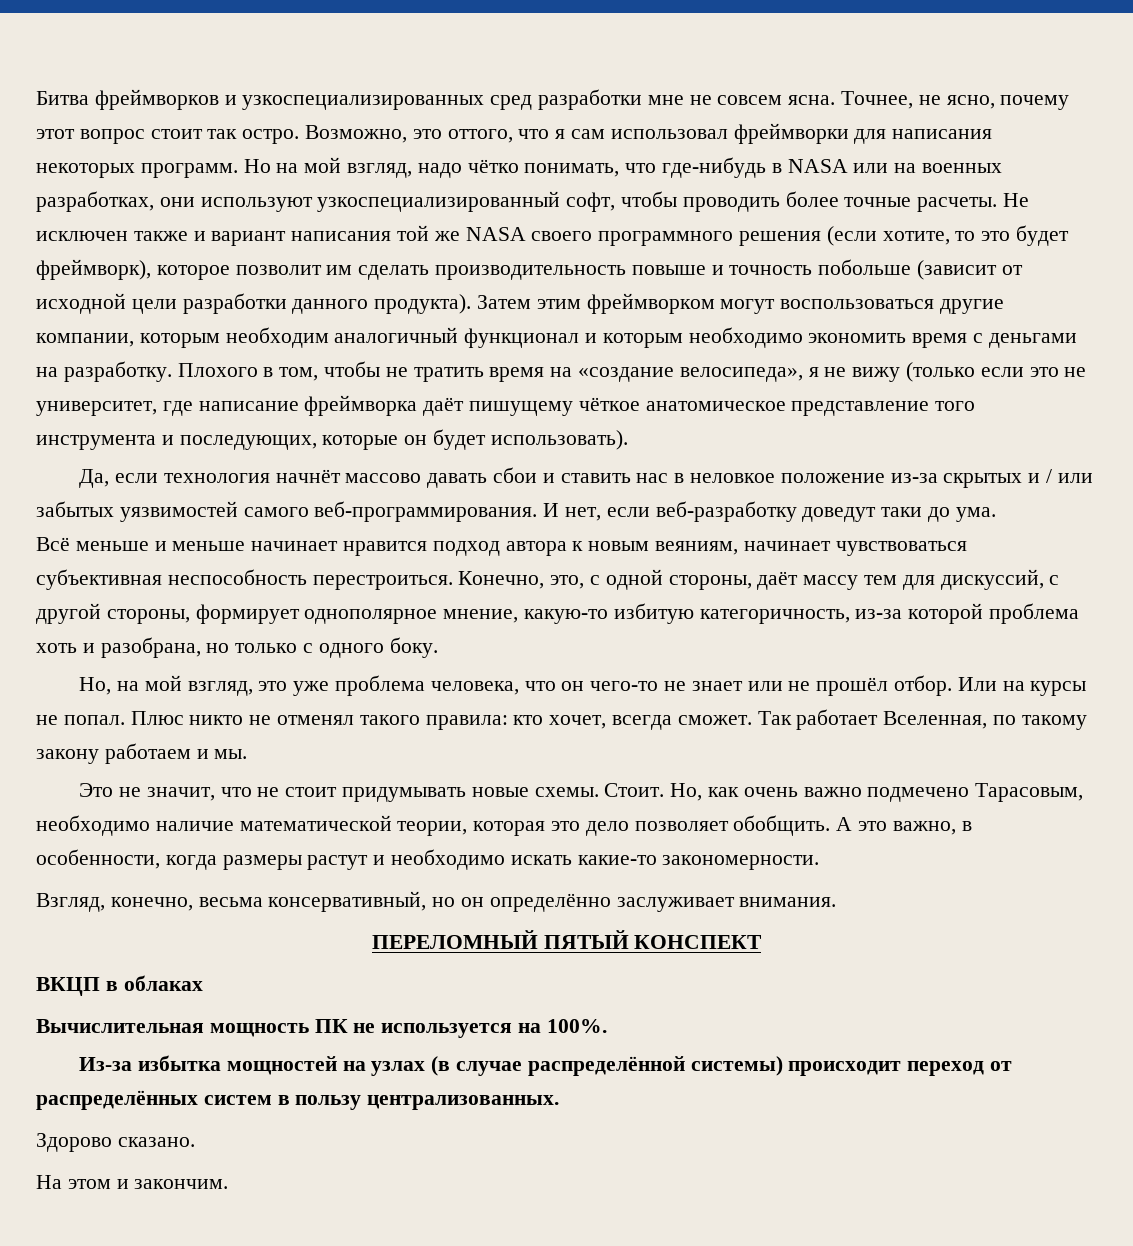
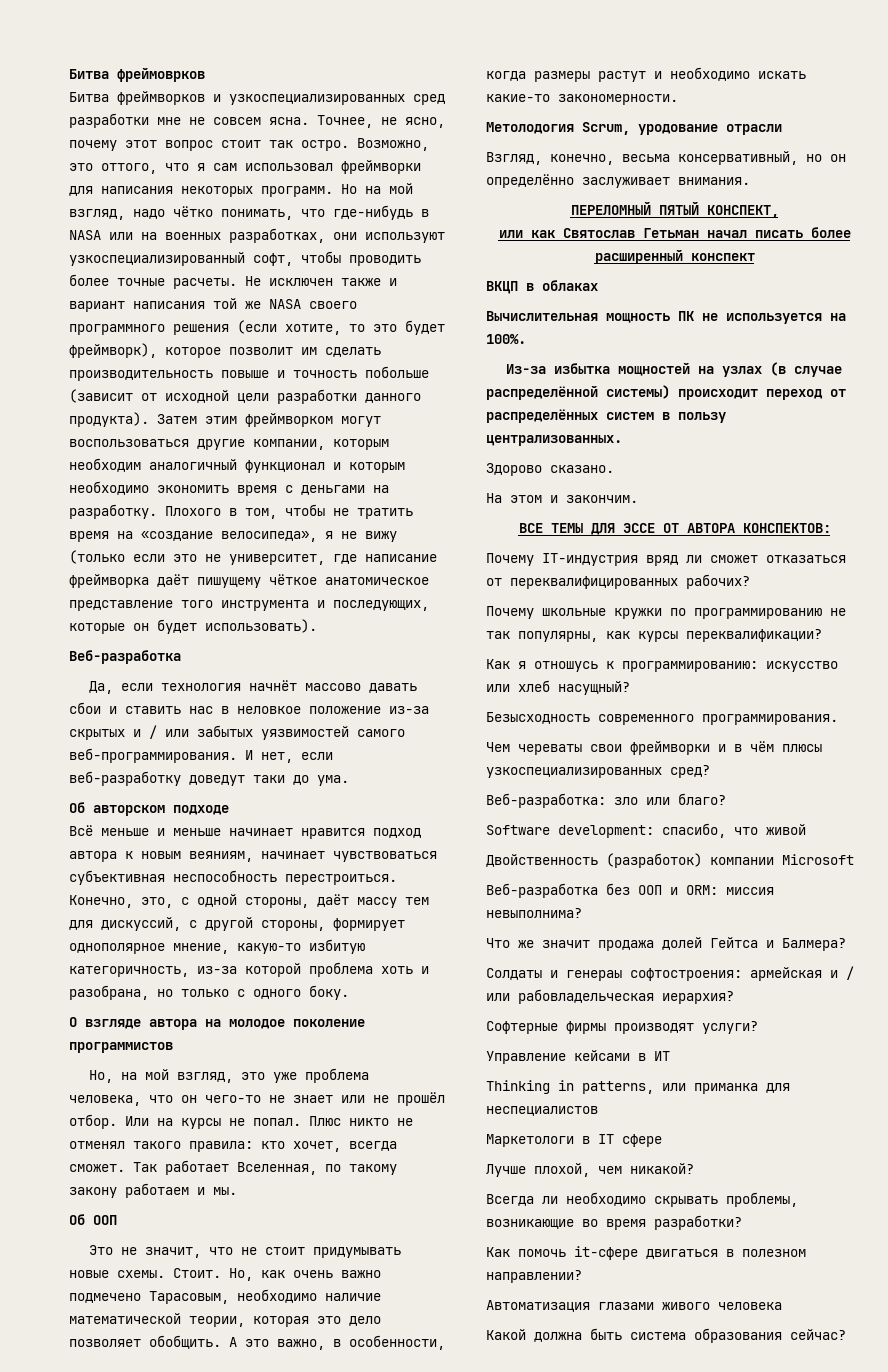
[36,91,89,105] Битва -> [69,68,205,82] [69,92,109,102] Битва фреймоврков // Битва
(628, 440) none -> [69,650,181,664] // Веб-разработка
(996, 514) none -> [69,802,229,816] // Об авторском подходе
(438, 647) none -> [69,1017,365,1030] [69,1042,173,1053] // О взгляде автора на молодое поколение программистов
(248, 754) none -> [69,1214,117,1225] // Об ООП
(820, 862) none -> [486,122,782,135] // Метолодогия Scrum, уродование отрасли
[634,935,763,949] КОНСПЕКТ -> [706,205,779,218] [498,227,851,238] [594,250,755,264] КОНСПЕКТ, // или как Святослав Гетьман начал писать более расширенный конспект
(229, 1184) none -> [518,523,831,535] [486,553,846,566] [486,574,750,589] [486,606,846,619] [486,629,822,642] [486,659,838,672] [486,680,630,695] [486,712,838,725] [486,741,822,755] [486,765,710,778] [486,793,726,808] [486,823,806,838] [486,853,854,868] [486,883,774,898] [486,908,582,918] [486,937,846,951] [486,966,854,981] [486,989,734,1004] [486,1021,758,1034] [486,1050,670,1064] [486,1080,790,1094] [486,1106,598,1116] [486,1134,662,1147] [486,1163,694,1177] [486,1192,798,1207] [486,1215,742,1230] [486,1246,806,1260] [486,1270,582,1283] [486,1300,782,1312] [486,1328,846,1343] // ВСЕ ТЕМЫ ДЛЯ ЭССЕ ОТ АВТОРА КОНСПЕКТОВ: // Почему IT-индустрия вряд ли сможет отказаться от переквалифицированных рабочих? // Почему школьные кружки по программированию не так популярны, как курсы переквалификации? // Как я отношусь к программированию: искусство или хлеб насущный? // Безысходность современного программирования. // Чем череваты свои фреймворки и в чём плюсы узкоспециализированных сред? // Веб-разработка: зло или благо? // Software development: спасибо, что живой // Двойственность (разработок) компании Microsoft // Веб-разработка без ООП и ORM: миссия невыполнима? // Что же значит продажа долей Гейтса и Балмера? // Солдаты и генераы софтостроения: армейская и / или рабовладельческая иерархия? // Софтерные фирмы производят услуги? // Управление кейсами в ИТ // Thinking in patterns, или приманка для неспециалистов // Маркетологи в IT сфере // Лучше плохой, чем никакой? // Всегда ли необходимо скрывать проблемы, возникающие во время разработки? // Как помочь it-сфере двигаться в полезном направлении? // Автоматизация глазами живого человека // Какой должна быть система образования сейчас?

